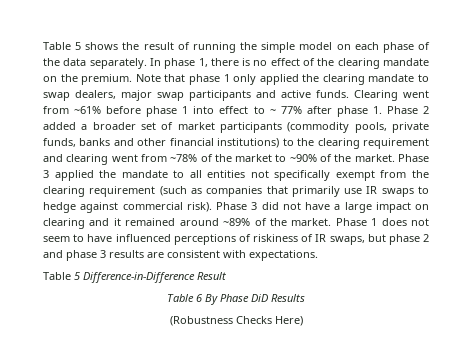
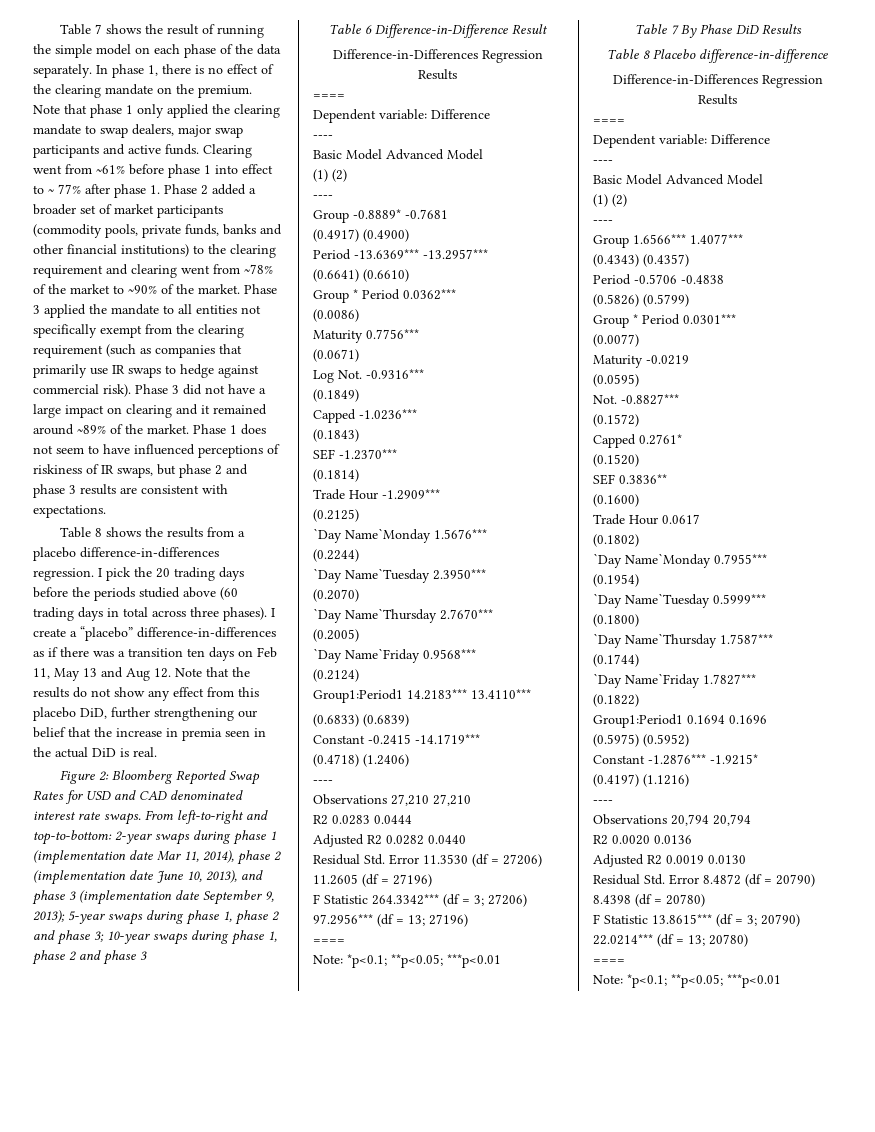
[43,42,82,50] Table 5 -> [59,24,102,35] Table 7
[74,272,226,283] [167,294,202,302] 5 Difference-in-Difference Result // Table 6 -> [94,527,245,538] [33,547,219,561] [33,567,244,581] [33,587,238,601] [33,607,275,621] [33,626,276,641] [33,647,277,661] [33,667,250,681] [33,687,259,701] [33,707,257,721] [33,727,266,741] [33,747,157,758] [59,770,260,785] [33,790,243,804] [33,810,268,825] [33,830,276,845] [33,850,282,865] [33,870,263,885] [32,890,274,905] [33,910,280,925] [33,930,277,945] [32,950,147,965] [329,24,548,38] [332,49,543,63] [418,69,457,80] [313,94,345,99] [313,109,490,123] [313,135,333,139] [313,149,483,160] [313,169,347,182] [313,195,333,199] [313,209,448,223] [313,229,409,242] [313,249,488,260] [313,269,409,282] [313,289,456,303] [313,309,359,322] [313,329,419,343] [313,349,359,362] [313,369,424,383] [313,389,359,402] [313,409,417,423] [313,429,359,442] [313,449,397,460] [313,469,359,482] [313,489,440,500] [313,509,359,522] [313,528,487,543] [313,549,359,562] [313,568,486,583] [313,589,359,602] [313,608,493,623] [313,629,359,642] [313,648,476,663] [313,669,359,682] [313,689,531,703] [313,714,409,727] [313,734,480,745] [313,754,409,767] [313,780,333,784] [313,794,471,806] [313,815,412,825] [313,834,466,847] [313,854,542,867] [313,874,432,887] [313,894,527,907] [313,914,468,927] [313,939,345,944] [313,954,501,968] [634,24,679,35] 8 shows the results from a placebo difference-in-differences regression. I pick the 20 trading days before the periods studied above (60 trading days in total across three phases). I create a “placebo” difference-in-differences as if there was a transition ten days on Feb 11, May 13 and Aug 12. Note that the results do not show any effect from this placebo DiD, further strengthening our belief that the increase in premia seen in the actual DiD is real. // Figure 2: Bloomberg Reported Swap Rates for USD and CAD denominated interest rate swaps. From left-to-right and top-to-bottom: 2-year swaps during phase 1 (implementation date Mar 11, 2014), phase 2 (implementation date June 10, 2013), and phase 3 (implementation date September 9, 2013); 5-year swaps during phase 1, phase 2 and phase 3; 10-year swaps during phase 1, phase 2 and phase 3 // Table 6 Difference-in-Difference Result // Difference-in-Differences Regression Results // ==== // Dependent variable: Difference // ---- // Basic Model Advanced Model // (1) (2) // ---- // Group -0.8889* -0.7681 // (0.4917) (0.4900) // Period -13.6369*** -13.2957*** // (0.6641) (0.6610) // Group * Period 0.0362*** // (0.0086) // Maturity 0.7756*** // (0.0671) // Log Not. -0.9316*** // (0.1849) // Capped -1.0236*** // (0.1843) // SEF -1.2370*** // (0.1814) // Trade Hour -1.2909*** // (0.2125) // `Day Name`Monday 1.5676*** // (0.2244) // `Day Name`Tuesday 2.3950*** // (0.2070) // `Day Name`Thursday 2.7670*** // (0.2005) // `Day Name`Friday 0.9568*** // (0.2124) // Group1:Period1 14.2183*** 13.4110*** // (0.6833) (0.6839) // Constant -0.2415 -14.1719*** // (0.4718) (1.2406) // ---- // Observations 27,210 27,210 // R2 0.0283 0.0444 // Adjusted R2 0.0282 0.0440 // Residual Std. Error 11.3530 (df = 27206) 11.2605 (df = 27196) // F Statistic 264.3342*** (df = 3; 27206) 97.2956*** (df = 13; 27196) // ==== // Note: *p<0.1; **p<0.05; ***p<0.01 // Table 7
[169,316,303,326] (Robustness Checks Here) -> [607,49,828,63] [612,74,823,88] [698,94,737,105] [593,119,625,124] [593,134,770,148] [593,160,613,164] [593,174,763,185] [593,194,627,207] [593,220,613,224] [593,234,743,248] [593,254,689,267] [593,274,724,285] [593,294,689,307] [593,314,736,328] [593,334,639,347] [593,355,689,368] [593,374,639,387] [593,394,679,405] [593,414,639,427] [593,434,682,448] [593,454,639,467] [593,474,667,485] [593,494,639,507] [593,514,700,525] [593,534,639,547] [593,553,767,568] [593,574,639,587] [593,593,766,608] [593,614,639,627] [593,633,773,648] [593,654,639,667] [593,673,756,688] [593,694,639,707] [593,714,767,728] [593,734,689,747] [593,754,758,765] [593,774,689,787] [593,800,613,804] [593,814,751,826] [593,835,692,845] [593,854,746,867] [593,874,815,887] [593,894,705,907] [593,914,800,927] [593,934,748,947] [593,959,625,964] [593,974,781,988] Table 8 Placebo difference-in-difference // Difference-in-Differences Regression Results // ==== // Dependent variable: Difference // ---- // Basic Model Advanced Model // (1) (2) // ---- // Group 1.6566*** 1.4077*** // (0.4343) (0.4357) // Period -0.5706 -0.4838 // (0.5826) (0.5799) // Group * Period 0.0301*** // (0.0077) // Maturity -0.0219 // (0.0595) // Not. -0.8827*** // (0.1572) // Capped 0.2761* // (0.1520) // SEF 0.3836** // (0.1600) // Trade Hour 0.0617 // (0.1802) // `Day Name`Monday 0.7955*** // (0.1954) // `Day Name`Tuesday 0.5999*** // (0.1800) // `Day Name`Thursday 1.7587*** // (0.1744) // `Day Name`Friday 1.7827*** // (0.1822) // Group1:Period1 0.1694 0.1696 // (0.5975) (0.5952) // Constant -1.2876*** -1.9215* // (0.4197) (1.1216) // ---- // Observations 20,794 20,794 // R2 0.0020 0.0136 // Adjusted R2 0.0019 0.0130 // Residual Std. Error 8.4872 (df = 20790) 8.4398 (df = 20780) // F Statistic 13.8615*** (df = 3; 20790) 22.0214*** (df = 13; 20780) // ==== // Note: *p<0.1; **p<0.05; ***p<0.01

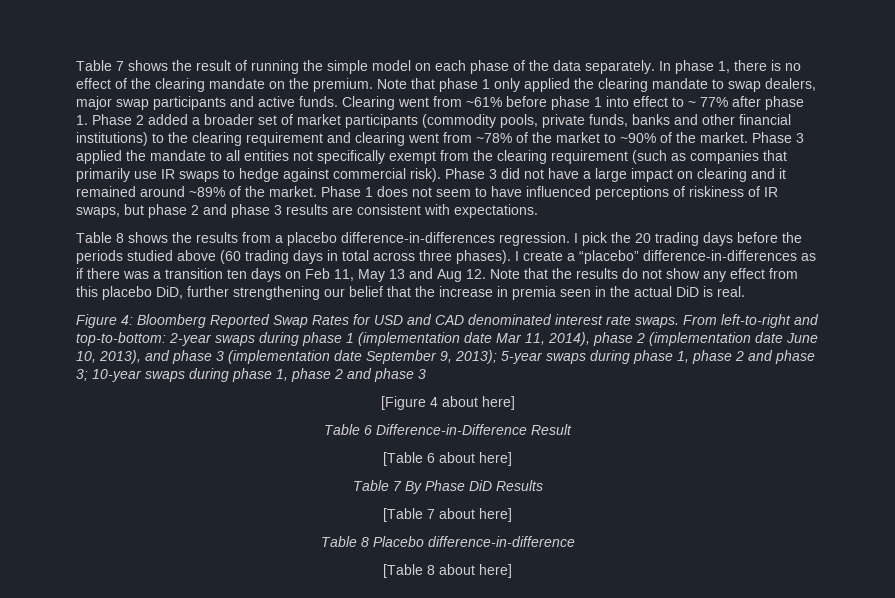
[98,771,109,781] 2: -> [121,315,133,325] 4:
(147, 955) none -> [380,396,515,410] // [Figure 4 about here]
[332,49,543,63] [418,69,457,80] [313,94,345,99] [313,109,490,123] [313,135,333,139] [313,149,483,160] [313,169,347,182] [313,195,333,199] [313,209,448,223] [313,229,409,242] [313,249,488,260] [313,269,409,282] [313,289,456,303] [313,309,359,322] [313,329,419,343] [313,349,359,362] [313,369,424,383] [313,389,359,402] [313,409,417,423] [313,429,359,442] [313,449,397,460] [313,469,359,482] [313,489,440,500] [313,509,359,522] [313,528,487,543] [313,549,359,562] [313,568,486,583] [313,589,359,602] [313,608,493,623] [313,629,359,642] [313,648,476,663] [313,669,359,682] [313,689,531,703] [313,714,409,727] [313,734,480,745] [313,754,409,767] [313,780,333,784] [313,794,471,806] [313,815,412,825] [313,834,466,847] [313,854,542,867] [313,874,432,887] [313,894,527,907] [313,914,468,927] [313,939,345,944] [313,954,501,968] Difference-in-Differences Regression Results // ==== // Dependent variable: Difference // ---- // Basic Model Advanced Model // (1) (2) // ---- // Group -0.8889* -0.7681 // (0.4917) (0.4900) // Period -13.6369*** -13.2957*** // (0.6641) (0.6610) // Group * Period 0.0362*** // (0.0086) // Maturity 0.7756*** // (0.0671) // Log Not. -0.9316*** // (0.1849) // Capped -1.0236*** // (0.1843) // SEF -1.2370*** // (0.1814) // Trade Hour -1.2909*** // (0.2125) // `Day Name`Monday 1.5676*** // (0.2244) // `Day Name`Tuesday 2.3950*** // (0.2070) // `Day Name`Thursday 2.7670*** // (0.2005) // `Day Name`Friday 0.9568*** // (0.2124) // Group1:Period1 14.2183*** 13.4110*** // (0.6833) (0.6839) // Constant -0.2415 -14.1719*** // (0.4718) (1.2406) // ---- // Observations 27,210 27,210 // R2 0.0283 0.0444 // Adjusted R2 0.0282 0.0440 // Residual Std. Error 11.3530 (df = 27206) 11.2605 (df = 27196) // F Statistic 264.3342*** (df = 3; 27206) 97.2956*** (df = 13; 27196) // ==== // Note: *p<0.1; **p<0.05; ***p<0.01 -> [383,452,512,466] [Table 6 about here]
(802, 29) none -> [383,508,512,522] // [Table 7 about here]
[612,74,823,88] [698,94,737,105] [593,119,625,124] [593,134,770,148] [593,160,613,164] [593,174,763,185] [593,194,627,207] [593,220,613,224] [593,234,743,248] [593,254,689,267] [593,274,724,285] [593,294,689,307] [593,314,736,328] [593,334,639,347] [593,355,689,368] [593,374,639,387] [593,394,679,405] [593,414,639,427] [593,434,682,448] [593,454,639,467] [593,474,667,485] [593,494,639,507] [593,514,700,525] [593,534,639,547] [593,553,767,568] [593,574,639,587] [593,593,766,608] [593,614,639,627] [593,633,773,648] [593,654,639,667] [593,673,756,688] [593,694,639,707] [593,714,767,728] [593,734,689,747] [593,754,758,765] [593,774,689,787] [593,800,613,804] [593,814,751,826] [593,835,692,845] [593,854,746,867] [593,874,815,887] [593,894,705,907] [593,914,800,927] [593,934,748,947] [593,959,625,964] [593,974,781,988] Difference-in-Differences Regression Results // ==== // Dependent variable: Difference // ---- // Basic Model Advanced Model // (1) (2) // ---- // Group 1.6566*** 1.4077*** // (0.4343) (0.4357) // Period -0.5706 -0.4838 // (0.5826) (0.5799) // Group * Period 0.0301*** // (0.0077) // Maturity -0.0219 // (0.0595) // Not. -0.8827*** // (0.1572) // Capped 0.2761* // (0.1520) // SEF 0.3836** // (0.1600) // Trade Hour 0.0617 // (0.1802) // `Day Name`Monday 0.7955*** // (0.1954) // `Day Name`Tuesday 0.5999*** // (0.1800) // `Day Name`Thursday 1.7587*** // (0.1744) // `Day Name`Friday 1.7827*** // (0.1822) // Group1:Period1 0.1694 0.1696 // (0.5975) (0.5952) // Constant -1.2876*** -1.9215* // (0.4197) (1.1216) // ---- // Observations 20,794 20,794 // R2 0.0020 0.0136 // Adjusted R2 0.0019 0.0130 // Residual Std. Error 8.4872 (df = 20790) 8.4398 (df = 20780) // F Statistic 13.8615*** (df = 3; 20790) 22.0214*** (df = 13; 20780) // ==== // Note: *p<0.1; **p<0.05; ***p<0.01 -> [383,564,512,578] [Table 8 about here]

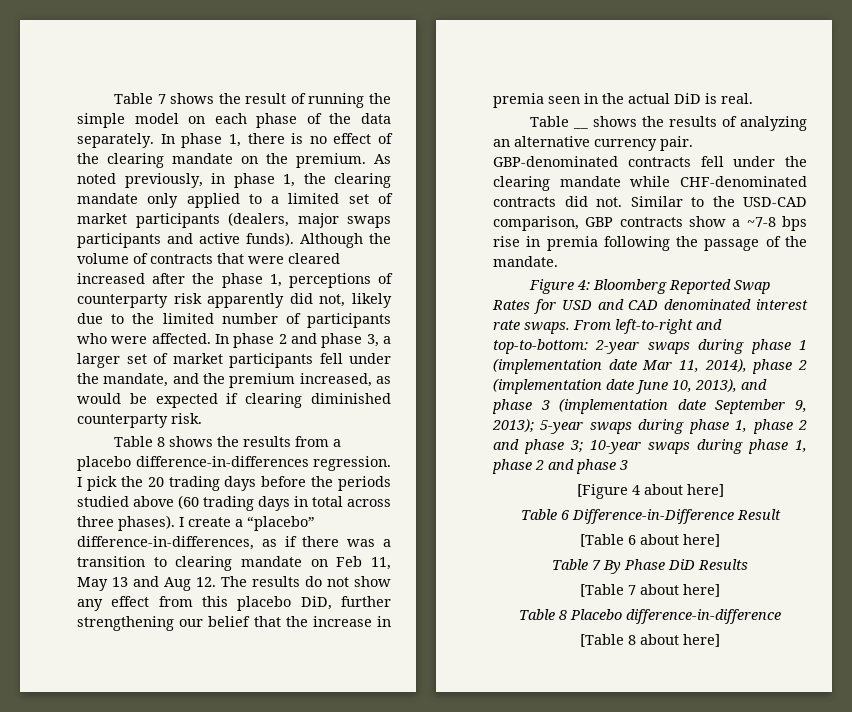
[377,78,816,92] [76,96,804,110] [76,114,791,128] [76,132,804,146] [76,150,787,164] [76,168,786,182] [76,186,778,200] [76,204,538,218] Note that phase 1 only applied the clearing mandate to swap dealers, major swap participants and active funds. Clearing went from ~61% before phase 1 into effect to ~ 77% after phase 1. Phase 2 added a broader set of market participants (commodity pools, private funds, banks and other financial institutions) to the clearing requirement and clearing went from ~78% of the market to ~90% of the market. Phase 3 applied the mandate to all entities not specifically exempt from the clearing requirement (such as companies that primarily use IR swaps to hedge against commercial risk). Phase 3 did not have a large impact on clearing and it remained around ~89% of the market. Phase 1 does not seem to have influenced perceptions of riskiness of IR swaps, but phase 2 and phase 3 results are consistent with expectations. -> [374,154,391,164] [77,173,391,188] [77,193,393,208] [77,212,391,228] [77,232,391,248] [77,253,340,264] [77,273,393,288] [77,293,392,308] [77,313,391,328] [77,333,391,348] [77,353,391,368] [77,373,391,388] [77,393,391,408] [77,413,202,428] As noted previously, in phase 1, the clearing mandate only applied to a limited set of market participants (dealers, major swaps participants and active funds). Although the volume of contracts that were cleared increased after the phase 1, perceptions of counterparty risk apparently did not, likely due to the limited number of participants who were affected. In phase 2 and phase 3, a larger set of market participants fell under the mandate, and the premium increased, as would be expected if clearing diminished counterparty risk.
[643,250,797,261] difference-in-differences -> [77,536,254,550] difference-in-differences,
[227,268,281,282] ten days -> [153,556,302,571] to clearing mandate
[490,268,572,279] Note that the -> [221,576,247,587] The
(745, 291) none -> [530,116,570,127] [573,127,589,129] [593,116,807,131] [493,136,693,151] [493,156,807,167] [493,176,807,191] [493,196,807,207] [493,216,807,231] [493,236,807,251] [493,256,558,267] // Table __ shows the results of analyzing an alternative currency pair. GBP-denominated contracts fell under the clearing mandate while CHF-denominated contracts did not. Similar to the USD-CAD comparison, GBP contracts show a ~7-8 bps rise in premia following the passage of the mandate.

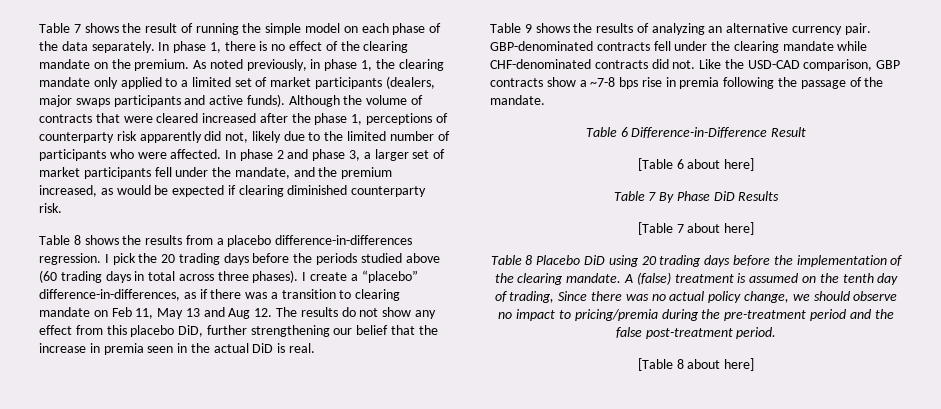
[573,127,589,129] __ -> [524,24,532,33] 9
[630,196,704,207] Similar to -> [699,59,722,69] Like
[529,279,771,294] [492,299,808,314] [493,319,722,334] [493,339,807,354] [493,358,807,374] [493,378,767,394] [492,398,807,414] [492,419,807,434] [493,439,807,454] [492,459,628,474] [576,484,724,499] // Figure 4: Bloomberg Reported Swap Rates for USD and CAD denominated interest rate swaps. From left-to-right and top-to-bottom: 2-year swaps during phase 1 (implementation date Mar 11, 2014), phase 2 (implementation date June 10, 2013), and phase 3 (implementation date September 9, 2013); 5-year swaps during phase 1, phase 2 and phase 3; 10-year swaps during phase 1, phase 2 and phase 3 // [Figure 4 about here] -> (545, 100) none
[626,609,781,624] difference-in-difference -> [584,255,903,267] [494,272,899,285] [494,291,898,303] [498,309,894,321] [615,327,777,339] DiD using 20 trading days before the implementation of the clearing mandate. A (false) treatment is assumed on the tenth day of trading, Since there was no actual policy change, we should observe no impact to pricing/premia during the pre-treatment period and the false post-treatment period.

